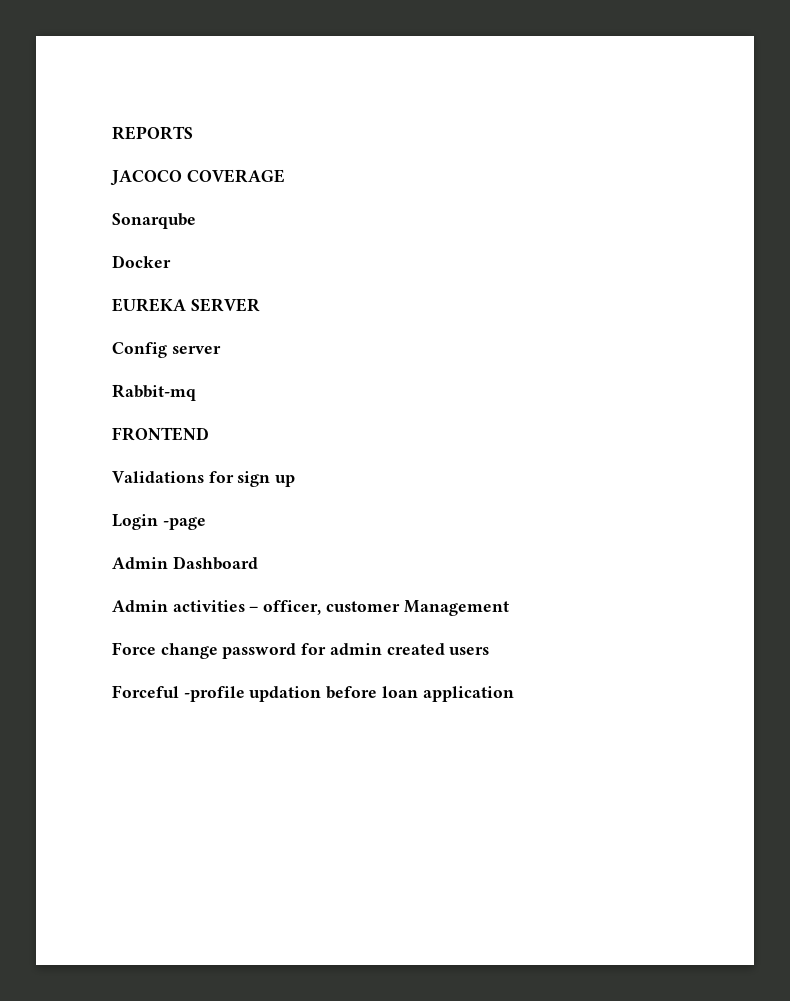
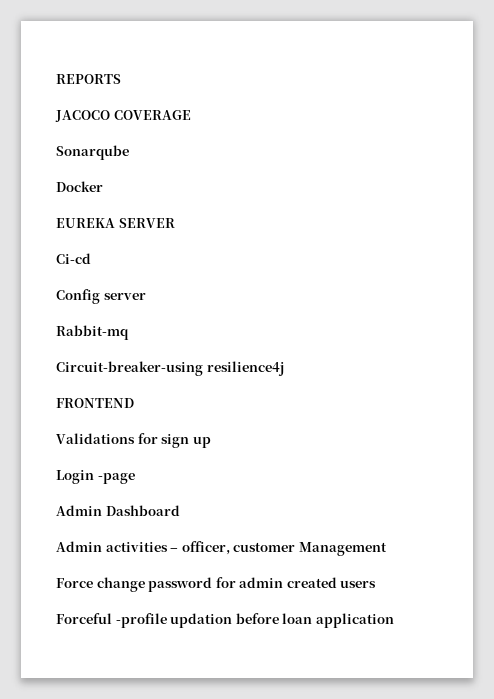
(260, 305) none -> [56,253,91,264] // Ci-cd
(196, 392) none -> [56,361,284,376] // Circuit-breaker-using resilience4j

